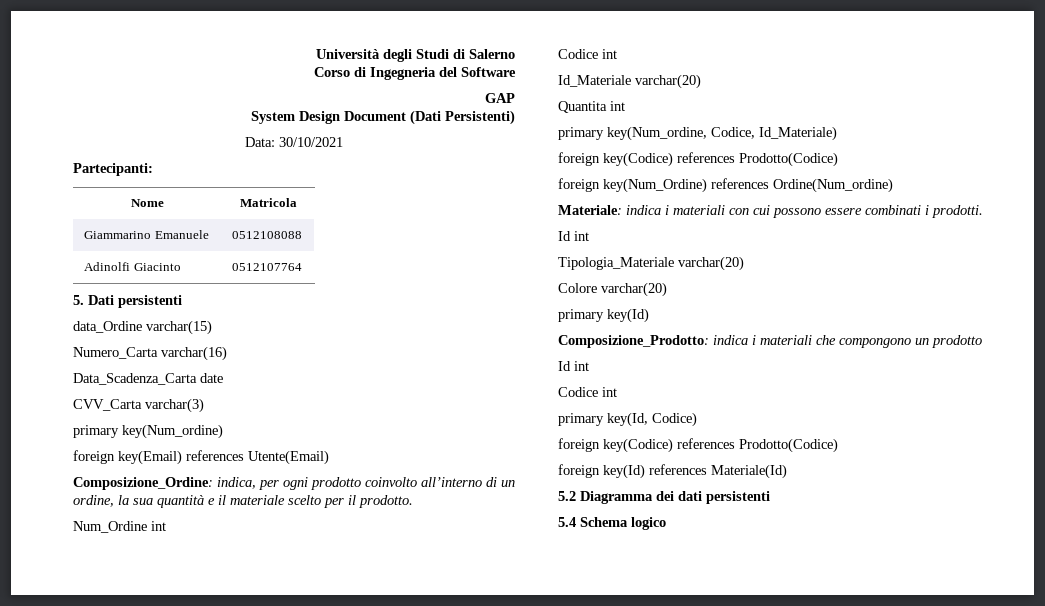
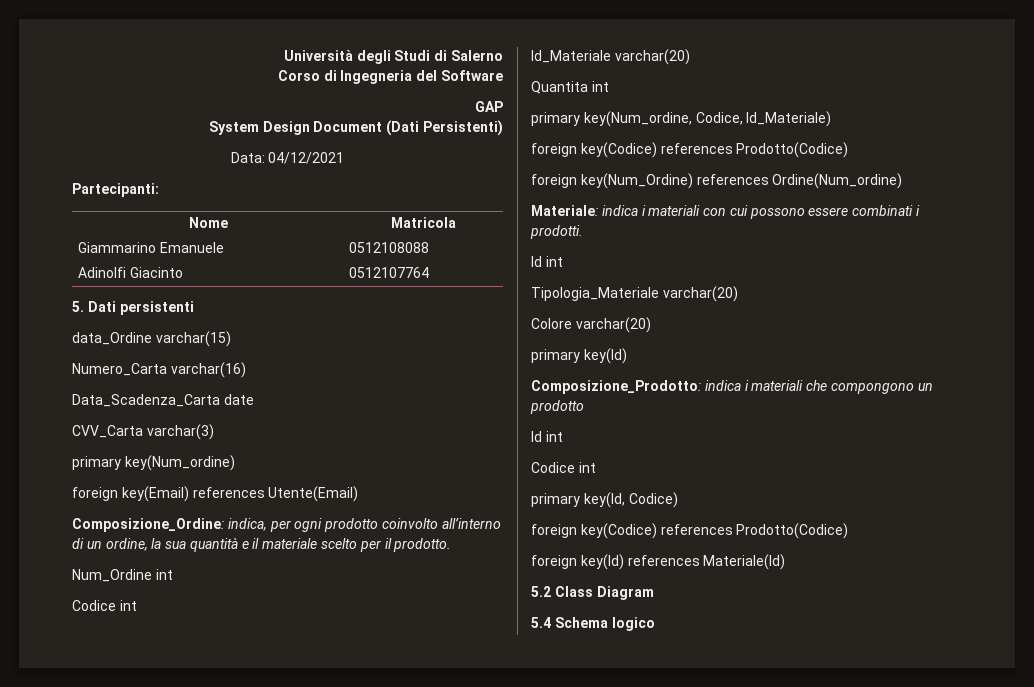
[279,137,343,147] 30/10/2021 -> [268,152,345,164] 04/12/2021
[580,491,770,504] Diagramma dei dati persistenti -> [554,586,654,600] Class Diagram

